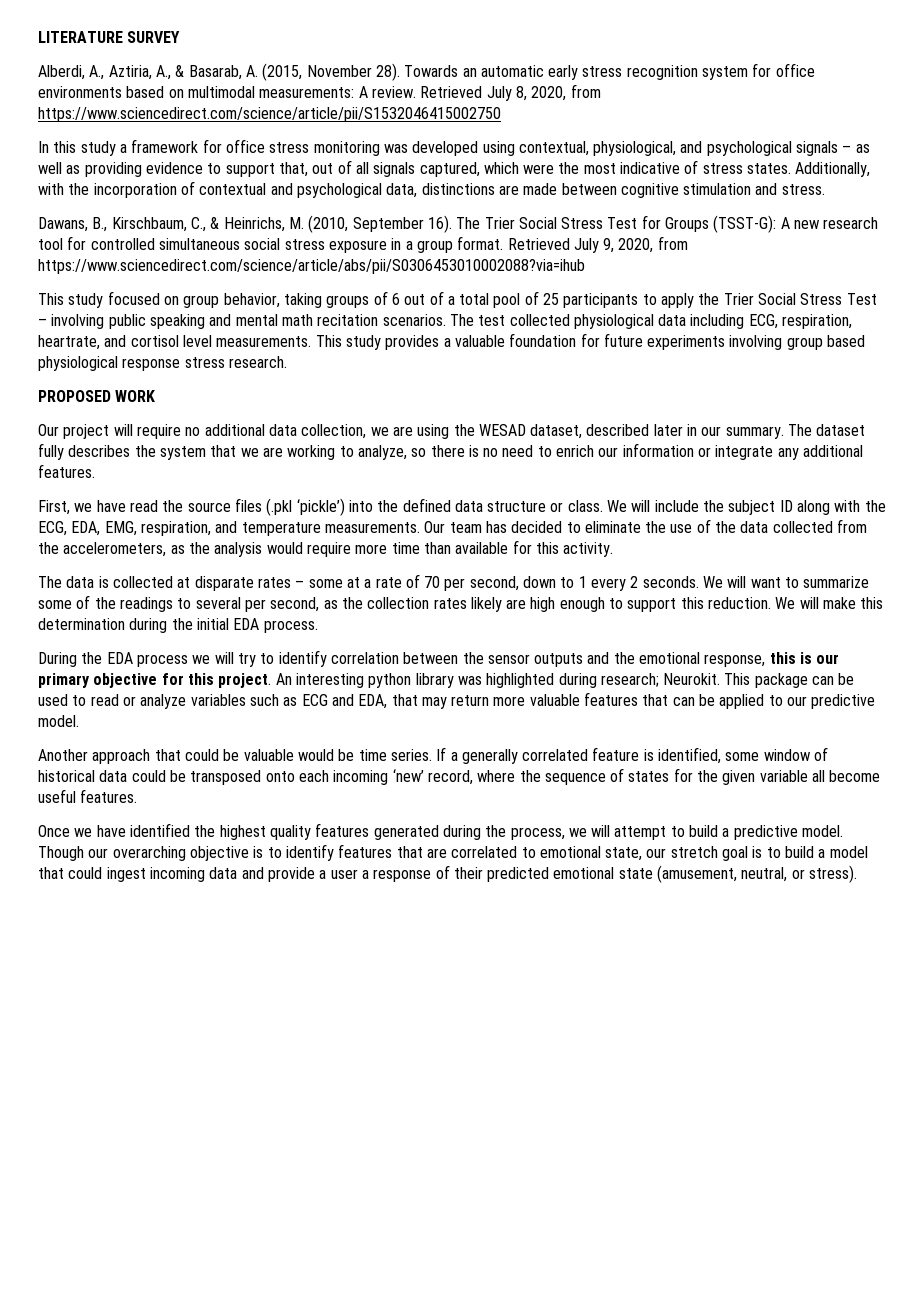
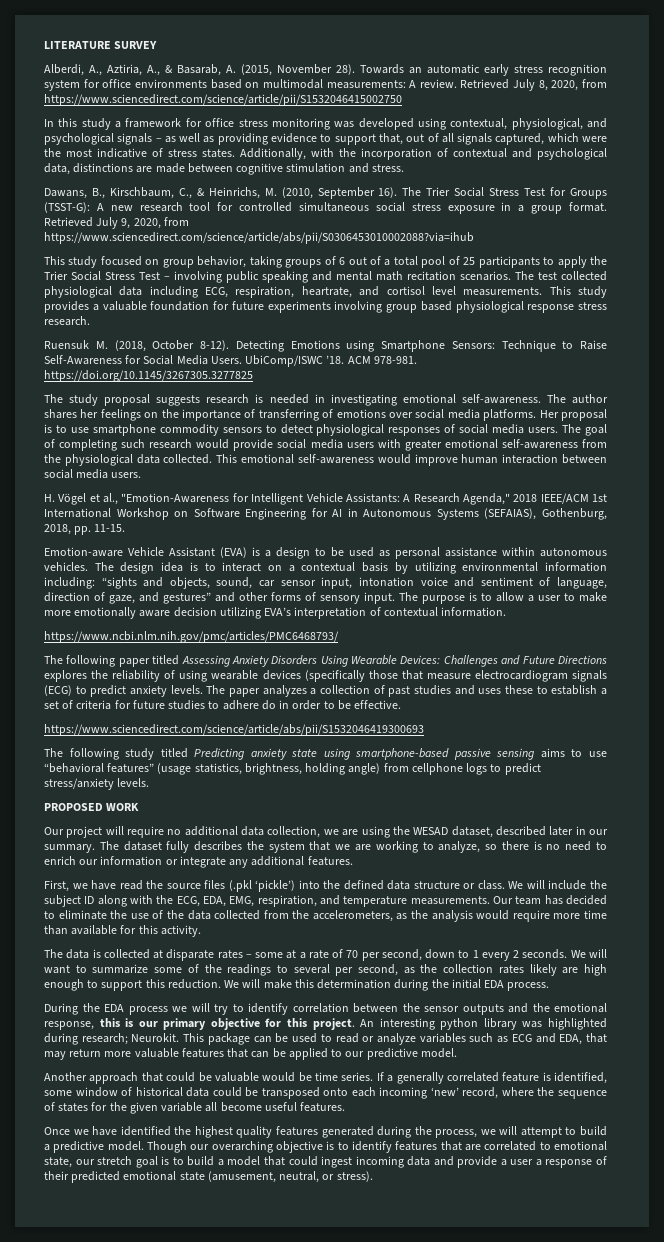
(287, 362) none -> [44,340,607,352] [44,355,417,367] [44,370,253,382] [44,394,608,406] [44,409,607,421] [44,424,607,436] [44,439,608,451] [44,454,607,466] [44,469,142,479] [44,493,607,505] [44,508,608,520] [44,524,126,535] [44,547,607,559] [44,562,607,574] [44,577,608,589] [44,592,607,604] [44,607,507,619] [44,631,339,643] [44,655,607,667] [44,670,607,682] [44,685,608,697] [44,700,402,710] [44,724,424,736] [44,748,608,760] [44,763,541,775] [44,778,150,790] // Ruensuk M. (2018, October 8-12). Detecting Emotions using Smartphone Sensors: Technique to Raise Self-Awareness for Social Media Users. UbiComp/ISWC ’18. ACM 978-981. https://doi.org/10.1145/3267305.3277825 // The study proposal suggests research is needed in investigating emotional self-awareness. The author shares her feelings on the importance of transferring of emotions over social media platforms. Her proposal is to use smartphone commodity sensors to detect physiological responses of social media users. The goal of completing such research would provide social media users with greater emotional self-awareness from the physiological data collected. This emotional self-awareness would improve human interaction between social media users. // H. Vögel et al., "Emotion-Awareness for Intelligent Vehicle Assistants: A Research Agenda," 2018 IEEE/ACM 1st International Workshop on Software Engineering for AI in Autonomous Systems (SEFAIAS), Gothenburg, 2018, pp. 11-15. // Emotion-aware Vehicle Assistant (EVA) is a design to be used as personal assistance within autonomous vehicles. The design idea is to interact on a contextual basis by utilizing environmental information including: “sights and objects, sound, car sensor input, intonation voice and sentiment of language, direction of gaze, and gestures” and other forms of sensory input. The purpose is to allow a user to make more emotionally aware decision utilizing EVA’s interpretation of contextual information. // https://www.ncbi.nlm.nih.gov/pmc/articles/PMC6468793/ // The following paper titled Assessing Anxiety Disorders Using Wearable Devices: Challenges and Future Directions explores the reliability of using wearable devices (specifically those that measure electrocardiogram signals (ECG) to predict anxiety levels. The paper analyzes a collection of past studies and uses these to establish a set of criteria for future studies to adhere do in order to be effective. // https://www.sciencedirect.com/science/article/abs/pii/S1532046419300693 // The following study titled Predicting anxiety state using smartphone-based passive sensing aims to use “behavioral features” (usage statistics, brightness, holding angle) from cellphone logs to predict stress/anxiety levels.

